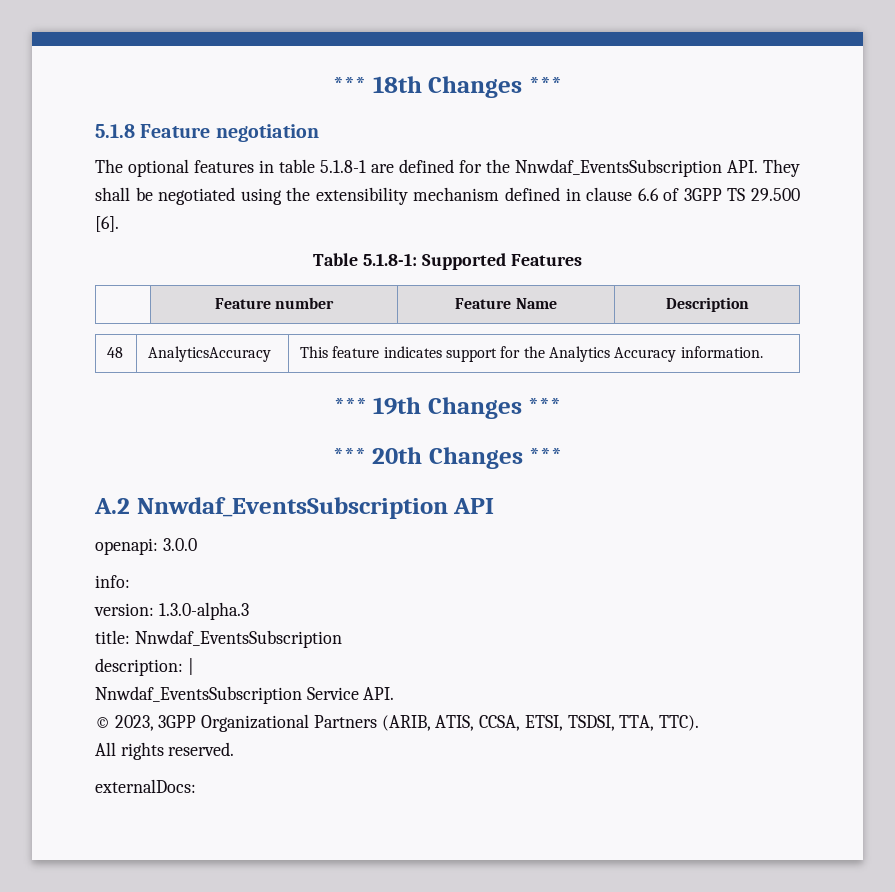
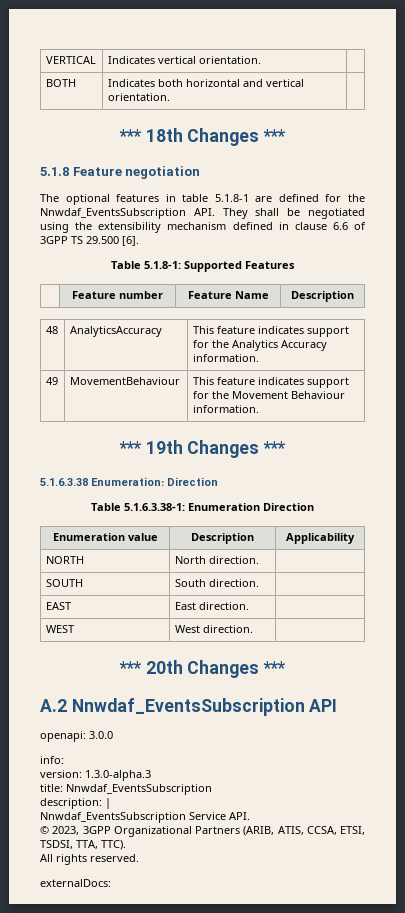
(333, 85) none -> [45,56,96,64] [107,56,261,64] [45,79,76,87] [107,79,304,87] [107,93,170,101] VERTICAL | Indicates vertical orientation. | // BOTH | Indicates both horizontal and vertical orientation. | //
[333,397,562,419] // *** 19th Changes *** -> [45,377,58,385] [69,377,180,385] [192,377,349,388] [192,391,345,399] [192,405,259,413] [118,440,287,458] [40,477,218,486] [91,503,314,511] [52,533,158,541] [191,533,254,544] [286,533,355,544] [45,556,84,564] [174,556,259,564] [45,579,83,587] [174,579,259,587] [45,602,71,610] [174,602,249,610] [45,625,74,633] [174,625,253,633] // 49 | MovementBehaviour | This feature indicates support for the Movement Behaviour information. // *** 19th Changes *** // 5.1.6.3.38 Enumeration: Direction // Table 5.1.6.3.38-1: Enumeration Direction // Enumeration value | Description | Applicability // NORTH | North direction. | // SOUTH | South direction. | // EAST | East direction. | // WEST | West direction. |

